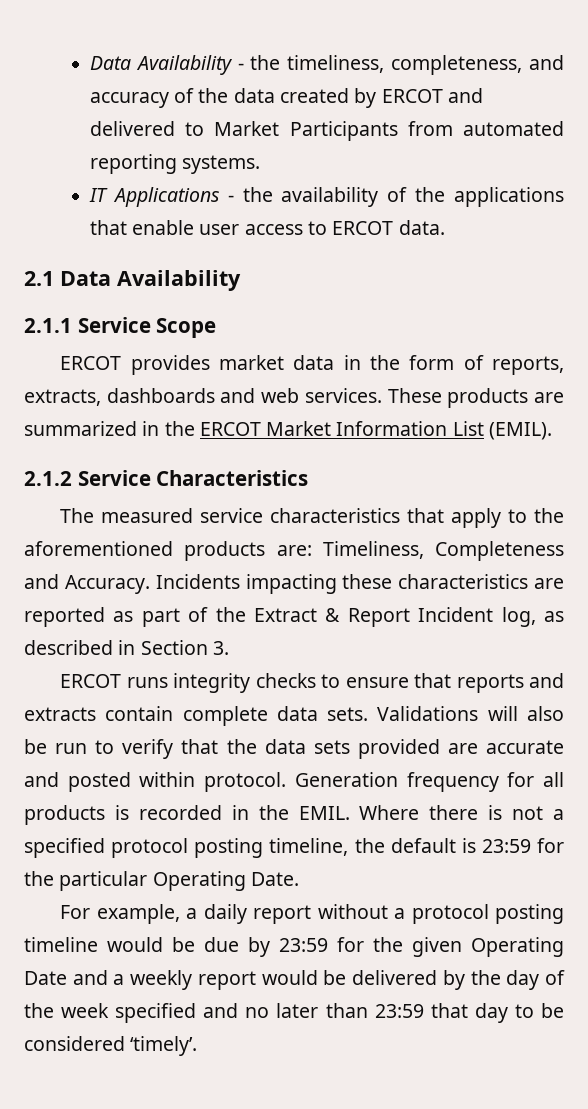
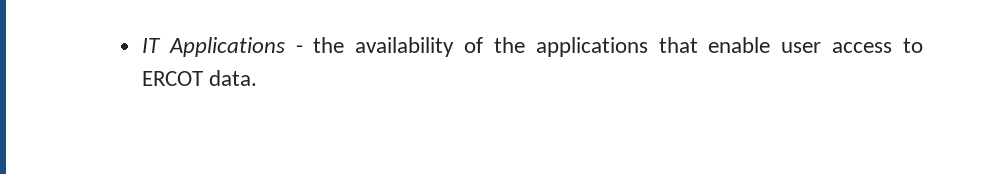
[89,55,564,75] [89,88,483,108] [89,121,564,141] [89,154,261,174] Data Availability - the timeliness, completeness, and accuracy of the data created by ERCOT and delivered to Market Participants from automated reporting systems. // -> (141, 45) none
[24,270,241,291] [24,317,217,338] [60,355,564,375] [24,388,564,408] [24,421,552,440] [24,470,309,486] [60,508,564,528] [24,541,564,561] [24,574,564,594] [24,607,564,627] [24,640,229,655] [60,673,564,693] [24,706,564,726] [24,739,565,759] [24,772,564,792] [24,805,564,825] [24,838,564,858] [24,871,299,891] [60,904,564,924] [24,937,564,957] [24,970,566,990] [24,1003,565,1023] [24,1036,198,1056] // 2.1 Data Availability // 2.1.1 Service Scope // ERCOT provides market data in the form of reports, extracts, dashboards and web services. These products are summarized in the ERCOT Market Information List (EMIL). // 2.1.2 Service Characteristics // The measured service characteristics that apply to the aforementioned products are: Timeliness, Completeness and Accuracy. Incidents impacting these characteristics are reported as part of the Extract & Report Incident log, as described in Section 3. // ERCOT runs integrity checks to ensure that reports and extracts contain complete data sets. Validations will also be run to verify that the data sets provided are accurate and posted within protocol. Generation frequency for all products is recorded in the EMIL. Where there is not a specified protocol posting timeline, the default is 23:59 for the particular Operating Date. // For example, a daily report without a protocol posting timeline would be due by 23:59 for the given Operating Date and a weekly report would be delivered by the day of the week specified and no later than 23:59 that day to be considered ‘timely’. -> (258, 78) none

